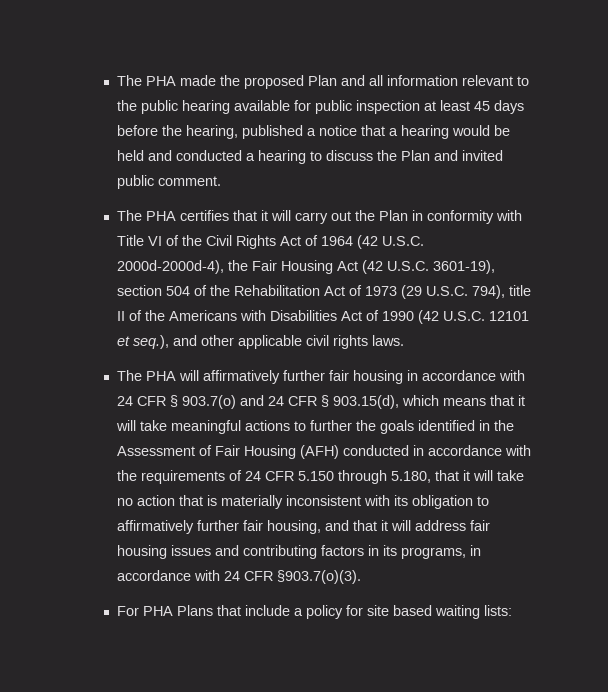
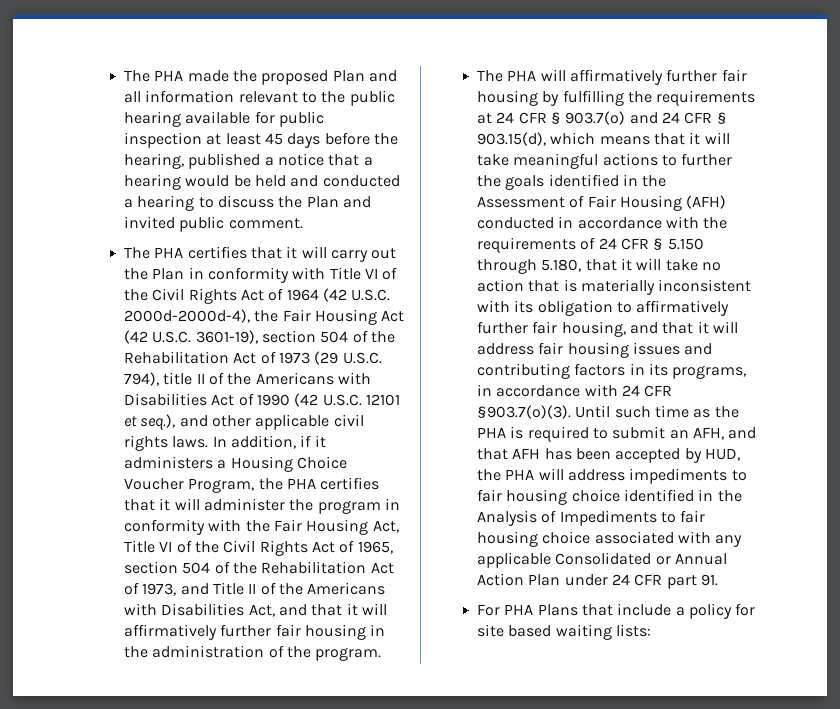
(405, 340) none -> [212,435,326,449] [123,456,347,472] [123,477,380,493] [123,498,400,514] [123,519,399,535] [123,540,393,556] [123,561,394,574] [123,582,386,596] [123,603,387,617] [123,624,386,640] [123,645,382,661] In addition, if it administers a Housing Choice Voucher Program, the PHA certifies that it will administer the program in conformity with the Fair Housing Act, Title VI of the Civil Rights Act of 1965, section 504 of the Rehabilitation Act of 1973, and Title II of the Americans with Disabilities Act, and that it will affirmatively further fair housing in the administration of the program.
[407,370,526,381] in accordance with -> [542,90,756,106] [476,113,492,124] by fulfilling the requirements at
(295, 476) none -> [653,238,664,250] §
(362, 577) none -> [575,405,739,418] [476,426,757,442] [476,448,740,463] [476,468,747,484] [476,489,742,505] [476,510,706,526] [476,531,743,547] [476,552,727,568] [476,573,718,589] Until such time as the PHA is required to submit an AFH, and that AFH has been accepted by HUD, the PHA will address impediments to fair housing choice identified in the Analysis of Impediments to fair housing choice associated with any applicable Consolidated or Annual Action Plan under 24 CFR part 91.

